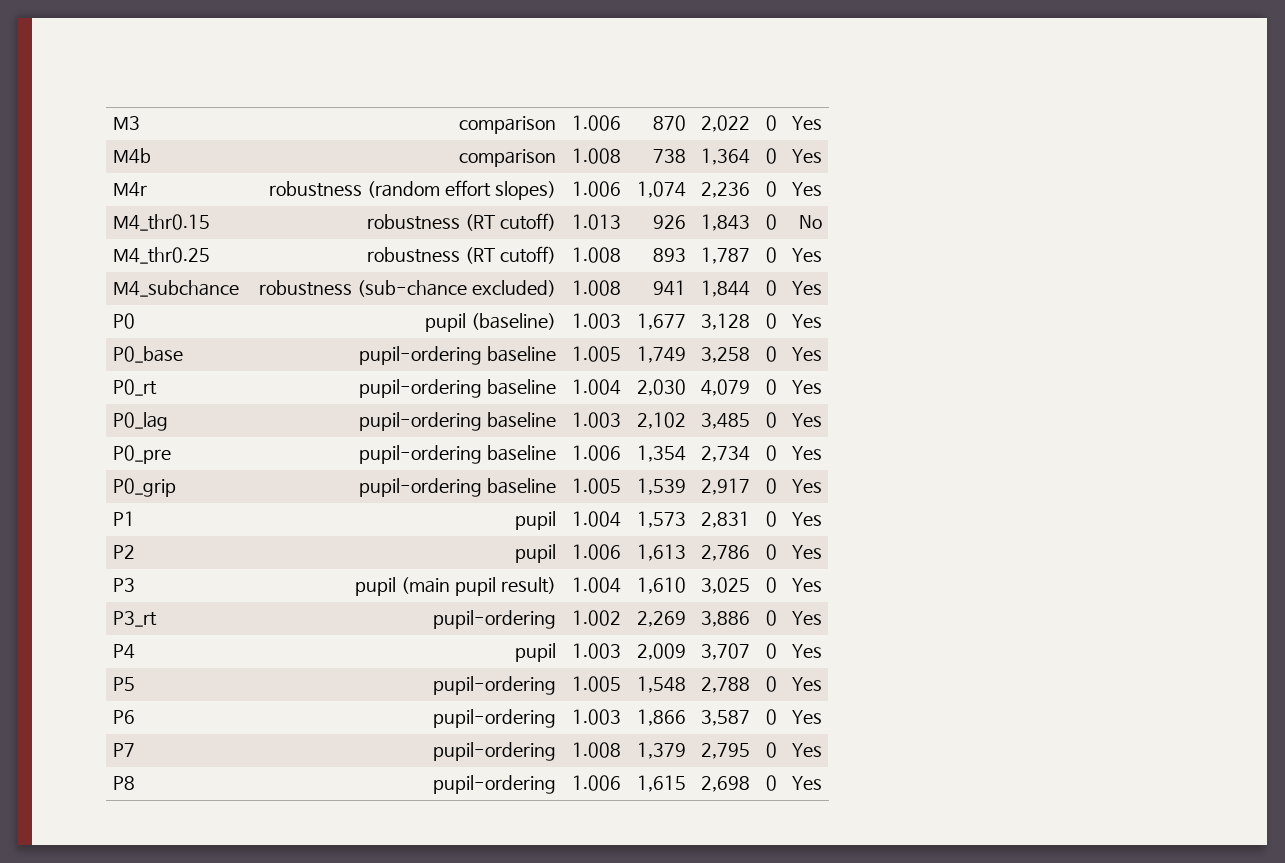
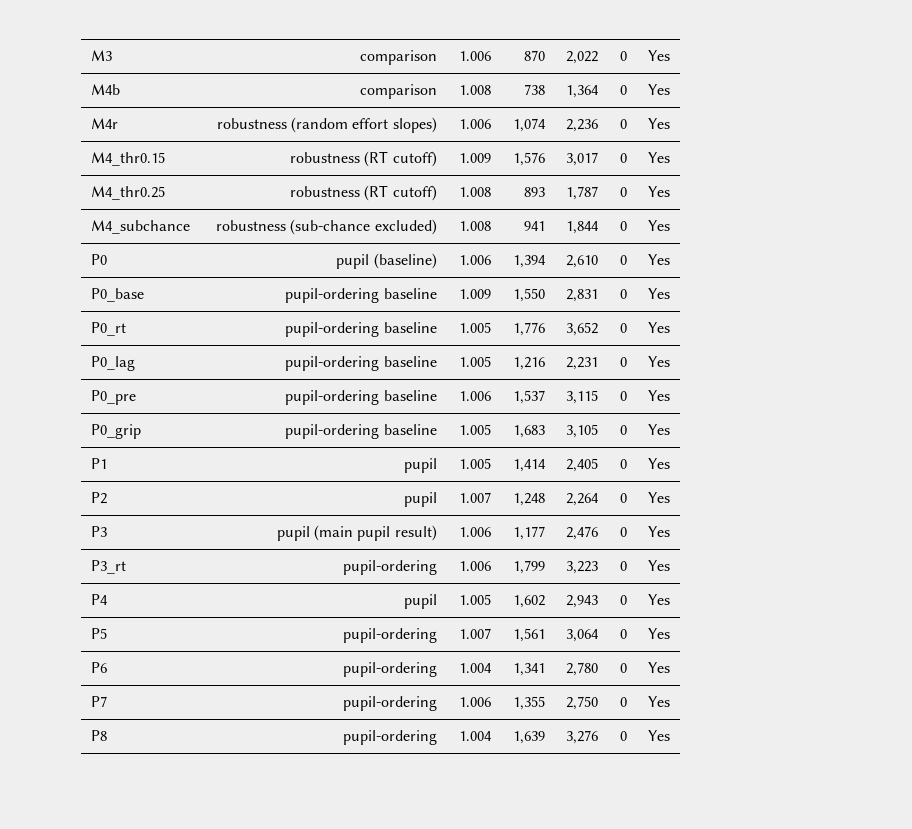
[571,214,621,230] [652,215,686,229] [700,214,750,231] [765,214,777,230] [798,215,822,229] 1.013 | 926 | 1,843 | 0 | No -> [458,153,491,163] [512,152,545,166] [565,152,598,166] [619,153,627,163] [647,152,670,163] 1.009 | 1,576 | 3,017 | 0 | Yes
[571,313,621,329] [636,313,686,330] [700,313,750,330] 1.003 | 1,677 | 3,128 -> [458,255,491,265] [512,255,546,268] [565,255,598,268] 1.006 | 1,394 | 2,610
[571,346,621,362] [636,346,686,363] [700,347,750,363] 1.005 | 1,749 | 3,258 -> [458,289,491,299] [512,288,545,302] [565,289,598,302] 1.009 | 1,550 | 2,831
[571,379,621,395] [636,379,686,396] [700,379,750,396] 1.004 | 2,030 | 4,079 -> [458,322,491,333] [512,322,545,336] [565,322,598,336] 1.005 | 1,776 | 3,652
[571,412,621,428] [636,412,686,429] [700,413,750,429] 1.003 | 2,102 | 3,485 -> [458,356,491,367] [512,357,545,370] [565,357,598,370] 1.005 | 1,216 | 2,231
[636,445,686,462] [700,446,750,462] 1,354 | 2,734 -> [512,390,545,404] [565,390,598,404] 1,537 | 3,115
[636,478,686,495] [700,478,750,495] 1,539 | 2,917 -> [512,425,545,438] [565,424,598,438] 1,683 | 3,105
[571,511,621,527] [636,511,686,528] [700,511,750,528] 1.004 | 1,573 | 2,831 -> [458,458,491,469] [512,459,546,472] [565,458,598,472] 1.005 | 1,414 | 2,405
[571,544,621,560] [636,544,686,561] [700,545,750,561] 1.006 | 1,613 | 2,786 -> [458,492,491,503] [512,493,545,506] [565,493,599,506] 1.007 | 1,248 | 2,264
[571,577,621,593] [636,577,686,594] [700,577,750,594] 1.004 | 1,610 | 3,025 -> [458,527,491,537] [512,526,545,540] [565,526,598,540] 1.006 | 1,177 | 2,476
[571,610,621,626] [636,611,686,627] [700,611,750,627] 1.002 | 2,269 | 3,886 -> [458,561,491,571] [512,560,545,574] [565,561,598,574] 1.006 | 1,799 | 3,223
[571,643,621,659] [636,643,686,660] [700,643,750,660] 1.003 | 2,009 | 3,707 -> [458,594,491,605] [512,595,545,608] [565,595,598,608] 1.005 | 1,602 | 2,943
[571,676,621,692] [636,676,686,693] [700,677,750,693] 1.005 | 1,548 | 2,788 -> [458,628,491,639] [512,628,545,642] [565,629,599,642] 1.007 | 1,561 | 3,064
[571,709,621,725] [636,709,686,726] [700,710,750,726] 1.003 | 1,866 | 3,587 -> [458,663,492,673] [512,663,545,676] [565,662,598,676] 1.004 | 1,341 | 2,780
[571,742,621,758] [636,742,686,759] [700,743,750,759] 1.008 | 1,379 | 2,795 -> [458,697,491,707] [512,696,545,710] [565,696,598,710] 1.006 | 1,355 | 2,750
[571,775,621,791] [636,775,686,792] [700,776,750,792] 1.006 | 1,615 | 2,698 -> [458,731,492,741] [512,731,545,744] [565,730,598,744] 1.004 | 1,639 | 3,276

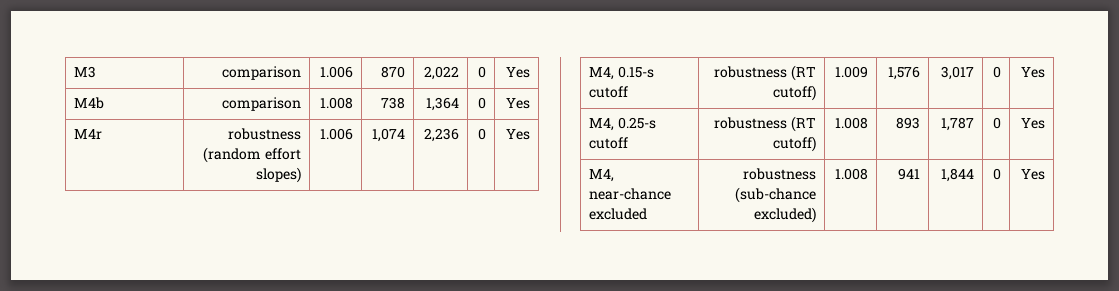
[91,152,166,166] M4_thr0.15 -> [589,66,654,80] [589,86,629,98] M4, 0.15-s cutoff
[91,186,166,200] M4_thr0.25 -> [589,117,656,131] [589,137,629,149] M4, 0.25-s cutoff
[91,220,191,234] M4_subchance -> [589,169,615,182] [589,188,672,200] [589,208,648,220] M4, near-chance excluded
[91,254,108,265] [336,253,437,269] [458,255,491,265] [512,255,546,268] [565,255,598,268] [619,255,627,265] [647,254,670,265] [91,288,145,302] [285,288,437,303] [458,289,491,299] [512,288,545,302] [565,289,598,302] [619,289,627,299] [647,288,670,299] [91,322,127,336] [285,322,437,337] [458,322,491,333] [512,322,545,336] [565,322,598,336] [619,323,627,333] [647,322,670,333] [91,356,136,371] [285,356,437,371] [458,356,491,367] [512,357,545,370] [565,357,598,370] [619,357,627,367] [647,356,670,367] [91,390,137,405] [285,390,437,405] [458,391,491,401] [512,390,545,404] [565,390,598,404] [619,391,627,401] [647,390,670,401] [91,424,142,439] [285,424,437,439] [458,424,491,435] [512,425,545,438] [565,424,598,438] [619,425,627,435] [647,424,670,435] [91,458,108,469] [403,458,437,473] [458,458,491,469] [512,459,546,472] [565,458,598,472] [619,459,627,469] [647,458,670,469] [91,492,108,504] [403,492,437,507] [458,492,491,503] [512,493,545,506] [565,493,599,506] [619,493,627,503] [647,492,670,503] [91,526,108,537] [276,525,437,541] [458,527,491,537] [512,526,545,540] [565,526,598,540] [619,527,627,537] [647,526,670,537] [91,560,127,574] [342,560,437,575] [458,561,491,571] [512,560,545,574] [565,561,598,574] [619,561,627,571] [647,560,670,571] [91,594,109,605] [403,594,437,609] [458,594,491,605] [512,595,545,608] [565,595,598,608] [619,595,627,605] [647,594,670,605] [91,628,108,639] [342,628,437,643] [458,628,491,639] [512,628,545,642] [565,629,599,642] [619,629,627,639] [647,628,670,639] [91,662,108,673] [342,662,437,677] [458,663,492,673] [512,663,545,676] [565,662,598,676] [619,663,627,673] [647,662,670,673] [91,696,108,707] [342,696,437,711] [458,697,491,707] [512,696,545,710] [565,696,598,710] [619,697,627,707] [647,696,670,707] [91,730,108,741] [342,730,437,745] [458,731,492,741] [512,731,545,744] [565,730,598,744] [619,731,627,741] [647,730,670,741] // P0 | pupil (baseline) | 1.006 | 1,394 | 2,610 | 0 | Yes // P0_base | pupil-ordering baseline | 1.009 | 1,550 | 2,831 | 0 | Yes // P0_rt | pupil-ordering baseline | 1.005 | 1,776 | 3,652 | 0 | Yes // P0_lag | pupil-ordering baseline | 1.005 | 1,216 | 2,231 | 0 | Yes // P0_pre | pupil-ordering baseline | 1.006 | 1,537 | 3,115 | 0 | Yes // P0_grip | pupil-ordering baseline | 1.005 | 1,683 | 3,105 | 0 | Yes // P1 | pupil | 1.005 | 1,414 | 2,405 | 0 | Yes // P2 | pupil | 1.007 | 1,248 | 2,264 | 0 | Yes // P3 | pupil (main pupil result) | 1.006 | 1,177 | 2,476 | 0 | Yes // P3_rt | pupil-ordering | 1.006 | 1,799 | 3,223 | 0 | Yes // P4 | pupil | 1.005 | 1,602 | 2,943 | 0 | Yes // P5 | pupil-ordering | 1.007 | 1,561 | 3,064 | 0 | Yes // P6 | pupil-ordering | 1.004 | 1,341 | 2,780 | 0 | Yes // P7 | pupil-ordering | 1.006 | 1,355 | 2,750 | 0 | Yes // P8 | pupil-ordering | 1.004 | 1,639 | 3,276 | 0 | Yes -> (1045, 174) none

